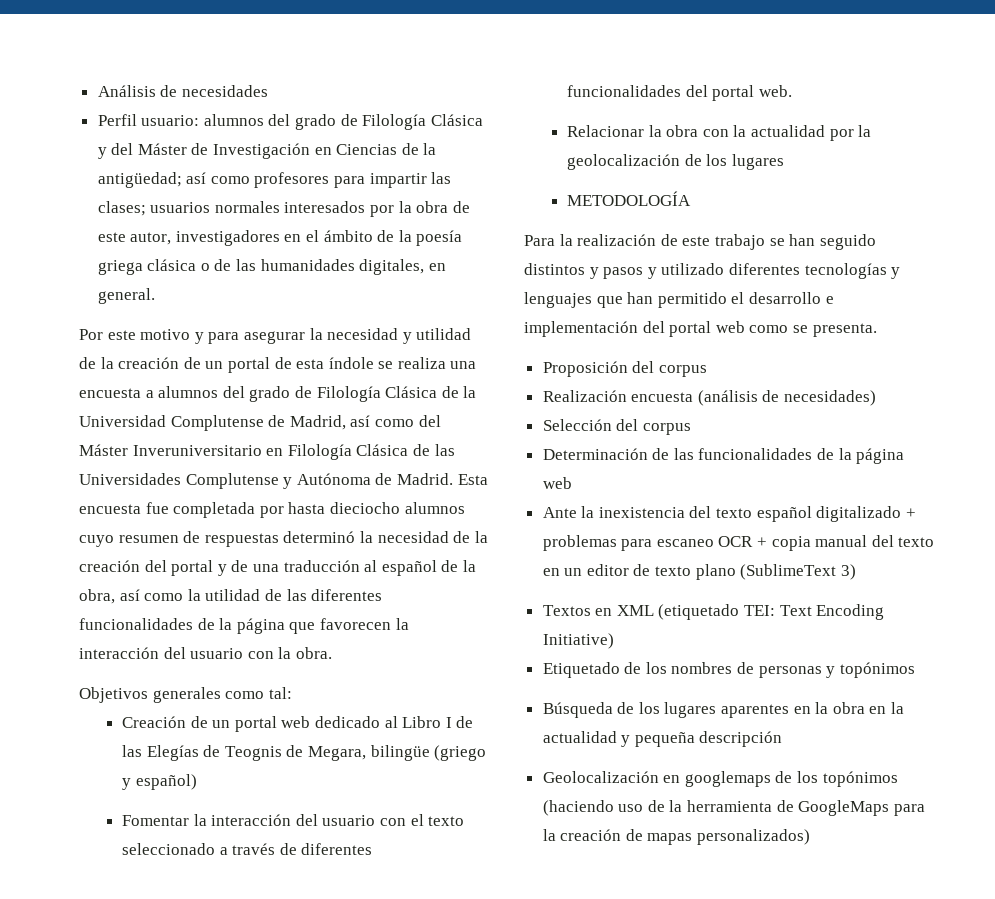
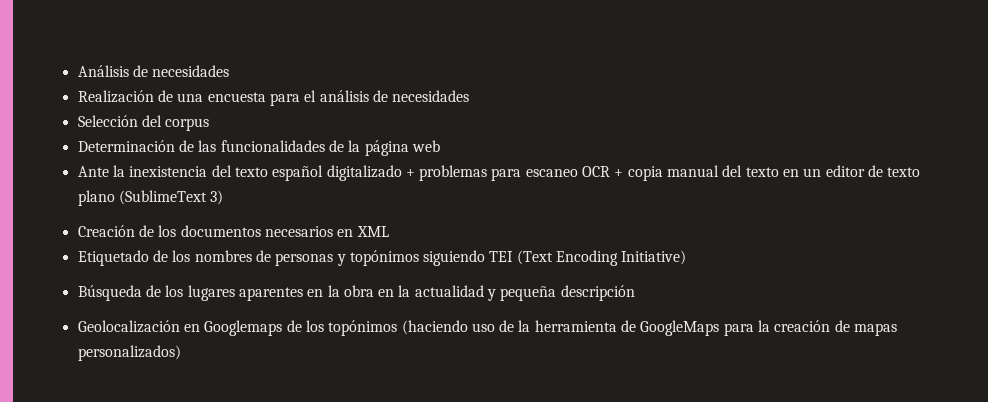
[97,114,483,130] [97,143,437,159] [97,172,452,188] [97,201,470,217] [97,230,463,246] [97,259,446,275] [97,288,155,304] [79,328,472,344] [79,357,477,373] [79,386,477,402] [79,415,441,431] [79,444,455,460] [79,473,488,489] [79,502,465,518] [79,531,488,547] [79,560,476,576] [79,589,383,604] [79,618,409,634] [79,647,332,659] [79,687,292,703] [121,716,474,732] [121,745,487,761] [121,774,197,790] [121,814,465,826] [121,843,373,855] [566,85,792,101] [566,125,872,141] [566,154,784,170] [566,191,691,206] [524,234,876,250] [524,263,901,279] [524,292,834,308] [524,321,877,337] [542,361,707,377] [542,390,877,406] Perfil usuario: alumnos del grado de Filología Clásica y del Máster de Investigación en Ciencias de la antigüedad; así como profesores para impartir las clases; usuarios normales interesados por la obra de este autor, investigadores en el ámbito de la poesía griega clásica o de las humanidades digitales, en general. // Por este motivo y para asegurar la necesidad y utilidad de la creación de un portal de esta índole se realiza una encuesta a alumnos del grado de Filología Clásica de la Universidad Complutense de Madrid, así como del Máster Inveruniversitario en Filología Clásica de las Universidades Complutense y Autónoma de Madrid. Esta encuesta fue completada por hasta dieciocho alumnos cuyo resumen de respuestas determinó la necesidad de la creación del portal y de una traducción al español de la obra, así como la utilidad de las diferentes funcionalidades de la página que favorecen la interacción del usuario con la obra. // Objetivos generales como tal: // Creación de un portal web dedicado al Libro I de las Elegías de Teognis de Megara, bilingüe (griego y español) // Fomentar la interacción del usuario con el texto seleccionado a través de diferentes funcionalidades del portal web. // Relacionar la obra con la actualidad por la geolocalización de los lugares // METODOLOGÍA // Para la realización de este trabajo se han seguido distintos y pasos y utilizado diferentes tecnologías y lenguajes que han permitido el desarrollo e implementación del portal web como se presenta. // Proposición del corpus // Realización encuesta (análisis de necesidades) -> [77,90,470,106] Realización de una encuesta para el análisis de necesidades
[542,604,885,620] [542,633,614,649] Textos en XML (etiquetado TEI: Text Encoding Initiative) -> [77,225,389,237] Creación de los documentos necesarios en XML
(915, 670) none -> [423,250,687,266] siguiendo TEI (Text Encoding Initiative)
[684,771,771,787] googlemaps -> [204,320,283,336] Googlemaps

